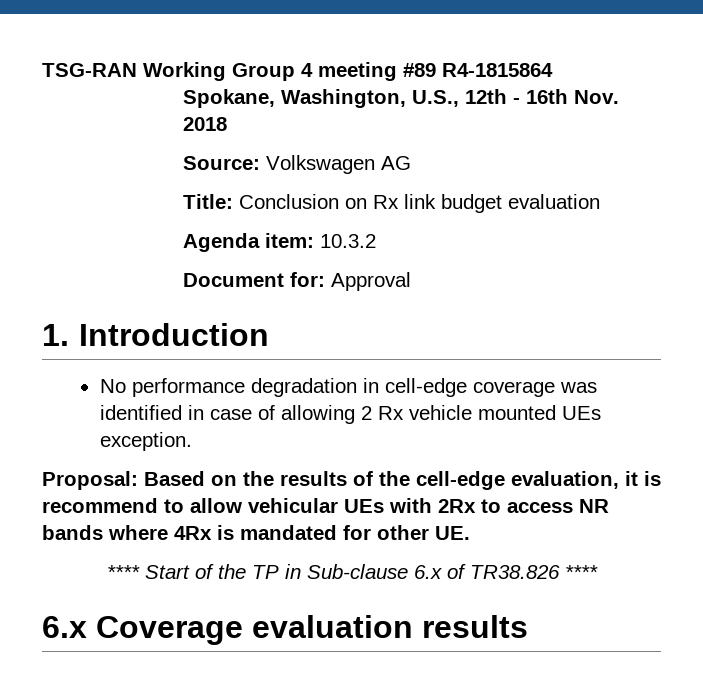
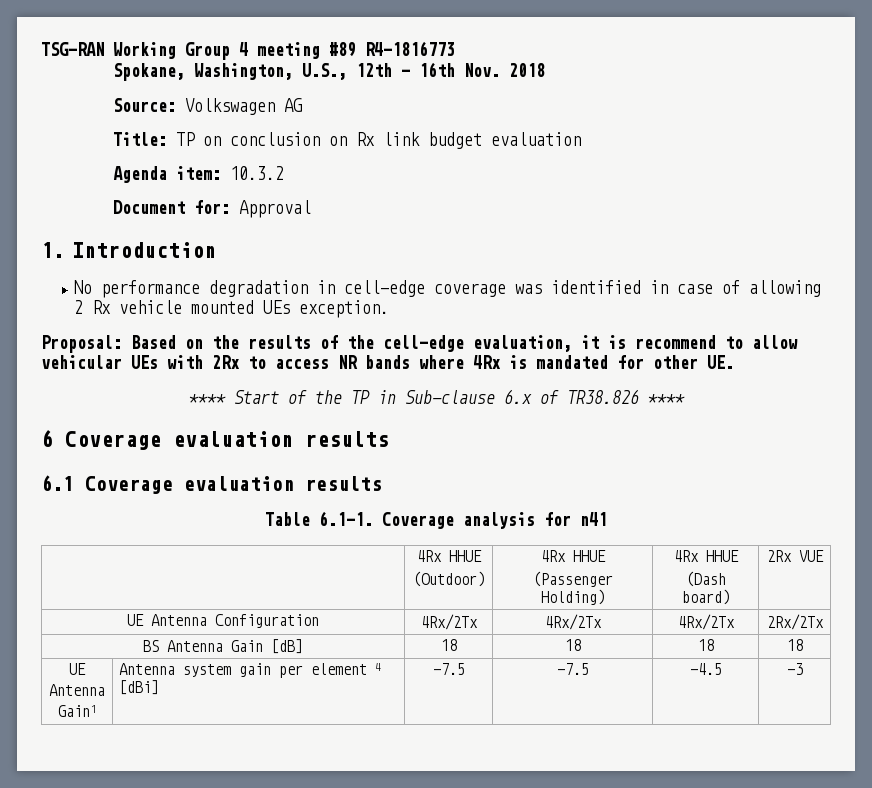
[442,63,553,77] R4-1815864 -> [365,41,455,56] R4-1816773
[239,194,340,209] Conclusion -> [175,132,320,146] TP on conclusion
[42,615,528,645] 6.x Coverage evaluation results -> [41,430,389,450] [41,475,382,494] [265,511,607,529] [416,550,482,562] [412,571,485,587] [540,550,606,562] [532,571,613,587] [540,589,605,605] [673,550,739,562] [685,571,726,587] [681,589,730,605] [766,550,824,562] [126,614,319,628] [420,614,478,630] [544,614,602,630] [677,614,735,630] [766,614,824,630] [143,639,303,654] [440,639,457,651] [564,639,581,651] [697,639,714,651] [786,639,803,651] [69,663,86,675] [49,684,105,696] [58,705,96,717] [119,663,382,678] [119,680,160,695] [432,663,465,675] [556,663,589,675] [689,663,722,675] [786,663,803,675] 6 Coverage evaluation results // 6.1 Coverage evaluation results // Table 6.1-1. Coverage analysis for n41 // | 4Rx HHUE // (Outdoor) | 4Rx HHUE // (Passenger Holding) | 4Rx HHUE // (Dash board) | 2Rx VUE // UE Antenna Configuration | 4Rx/2Tx | 4Rx/2Tx | 4Rx/2Tx | 2Rx/2Tx // BS Antenna Gain [dB] | 18 | 18 | 18 | 18 // UE // Antenna // Gain1 | Antenna system gain per element 4 [dBi] | -7.5 | -7.5 | -4.5 | -3

